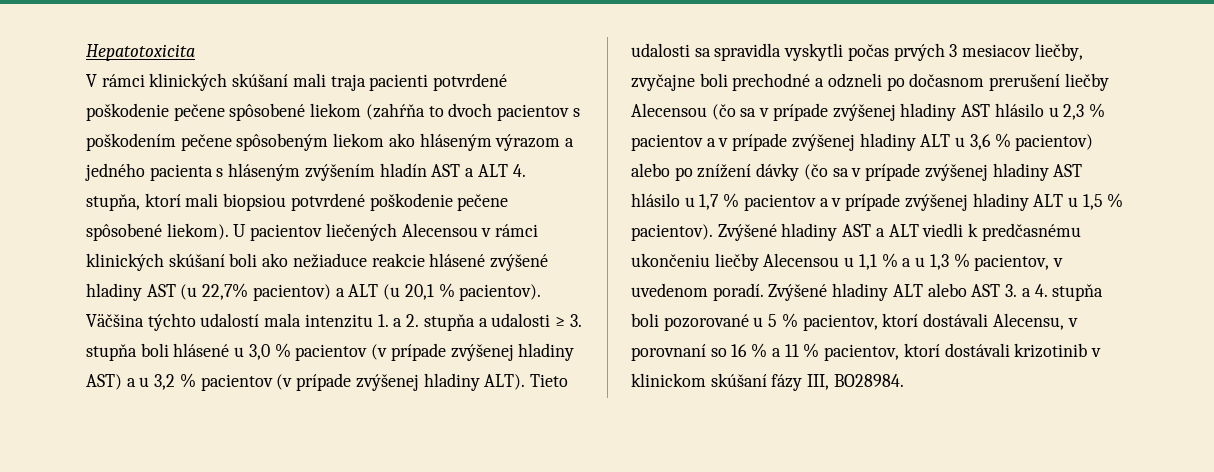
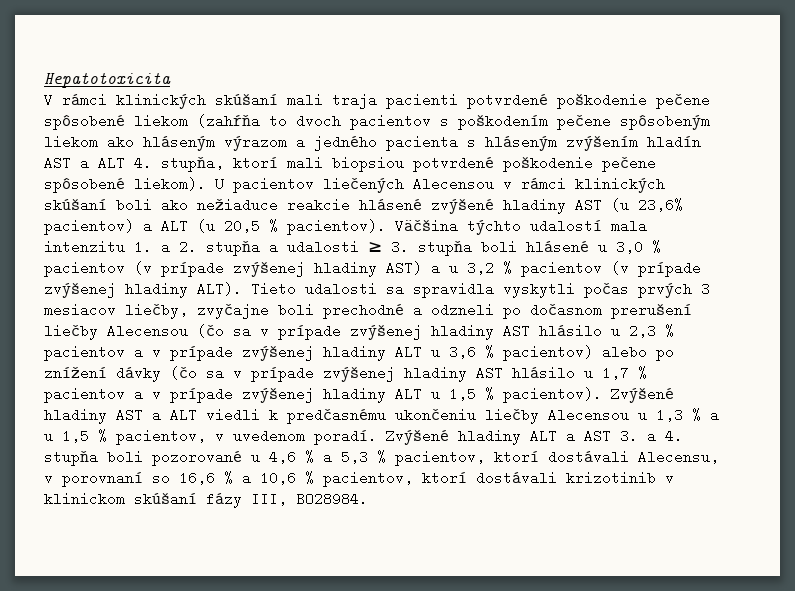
[202,283,249,300] 22,7% -> [638,198,683,212] 23,6%
[404,284,434,300] 20,1 -> [224,219,260,233] 20,5
[858,254,877,270] 1,1 -> [656,408,683,422] 1,3
[929,254,949,270] 1,3 -> [62,429,89,443] 1,5
[927,283,967,297] alebo -> [566,429,575,443] a
[768,314,778,327] 5 -> [269,450,368,464] 4,6 % a 5,3
[731,343,799,358] 16 % a 11 -> [179,471,296,485] 16,6 % a 10,6

